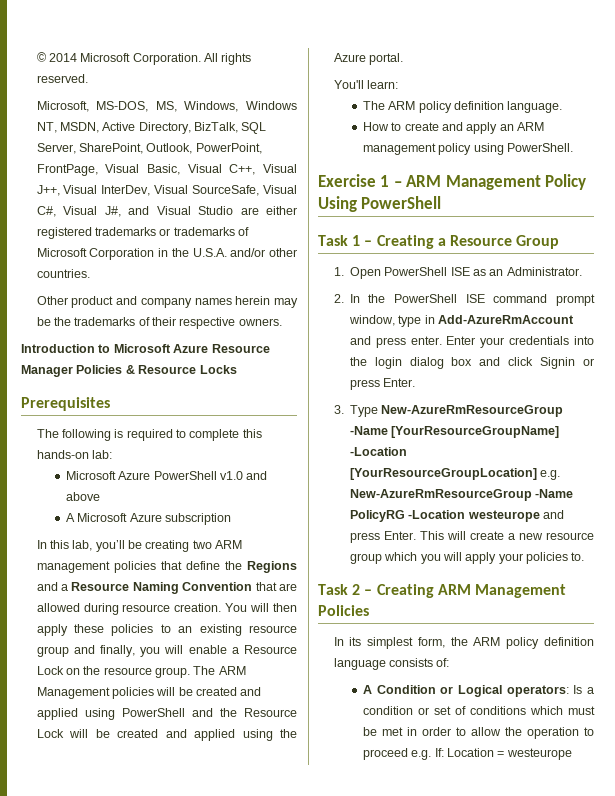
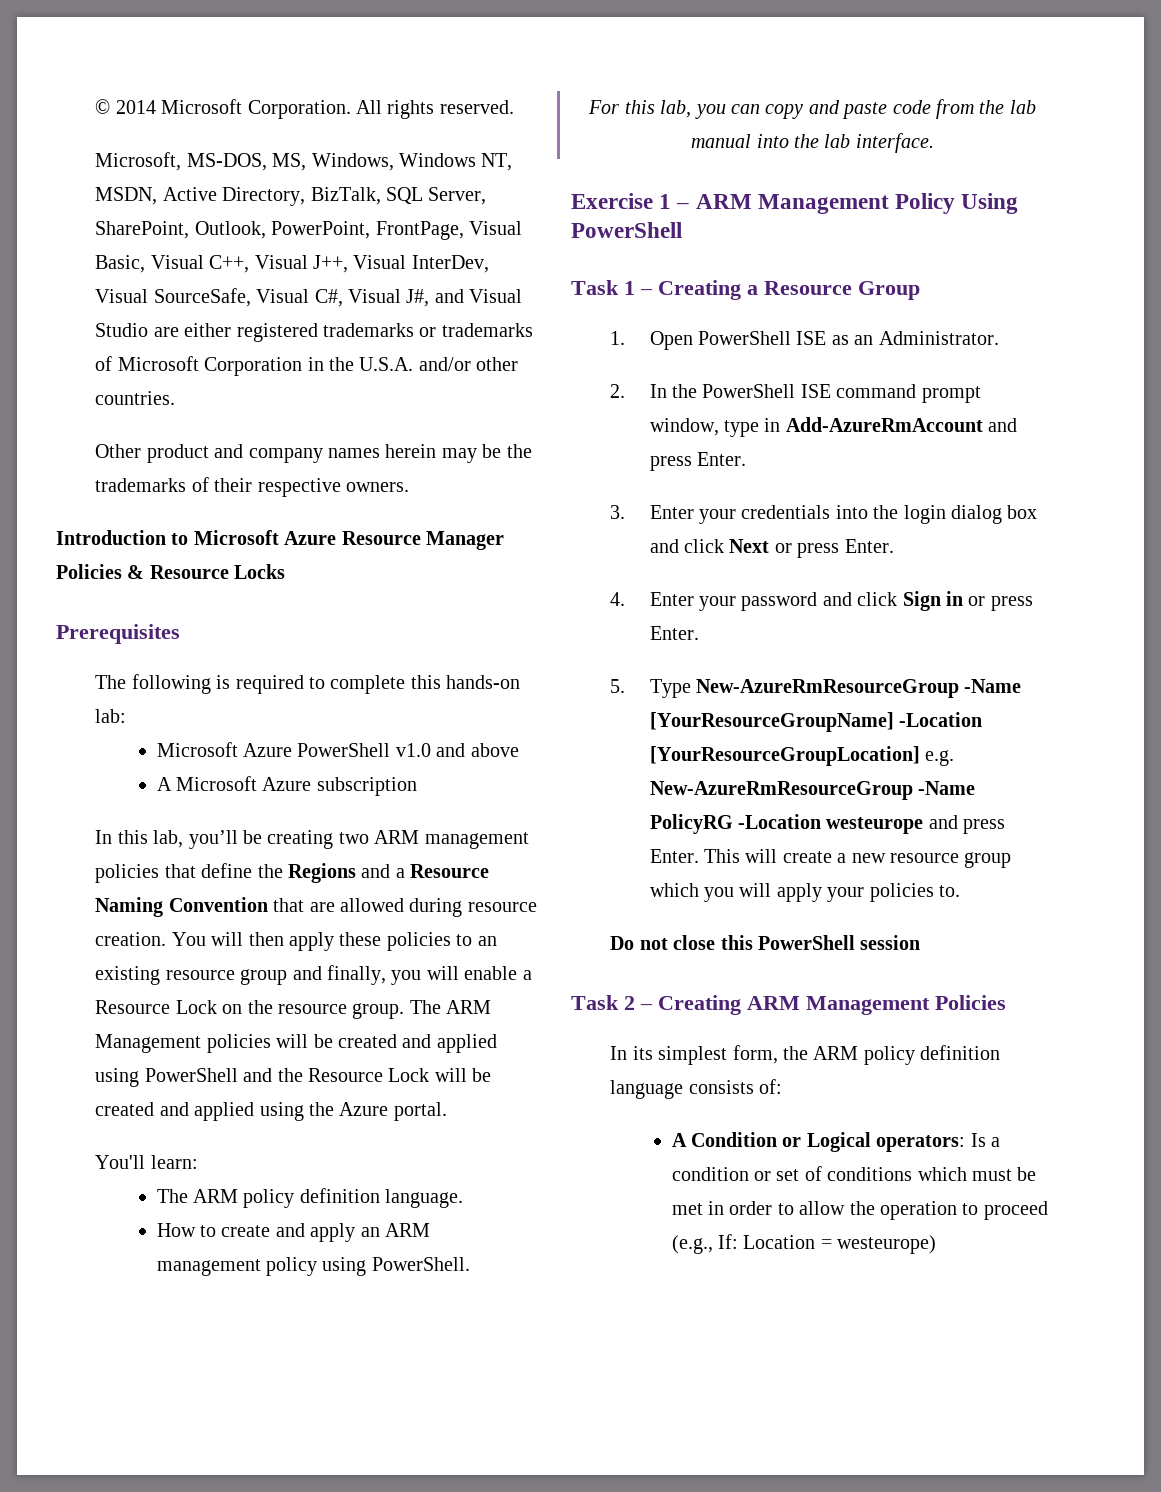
(574, 147) none -> [588,99,1036,119] [691,133,934,153] // For this lab, you can copy and paste code from the lab manual into the lab interface.
[410,336,442,345] enter. -> [697,452,747,466] [610,505,626,519] Enter. // 3.
[540,357,594,369] [349,378,416,390] [333,405,344,414] Signin or press Enter. // 3. -> [729,539,894,558] [610,591,1033,611] [649,626,699,640] [610,679,626,693] Next or press Enter. // 4. Enter your password and click Sign in or press Enter. // 5.
(585, 556) none -> [610,935,921,950] // Do not close this PowerShell session
[411,750,432,760] e.g. -> [671,1235,713,1254] (e.g.,
[506,748,572,760] westeurope -> [837,1235,937,1254] westeurope)

